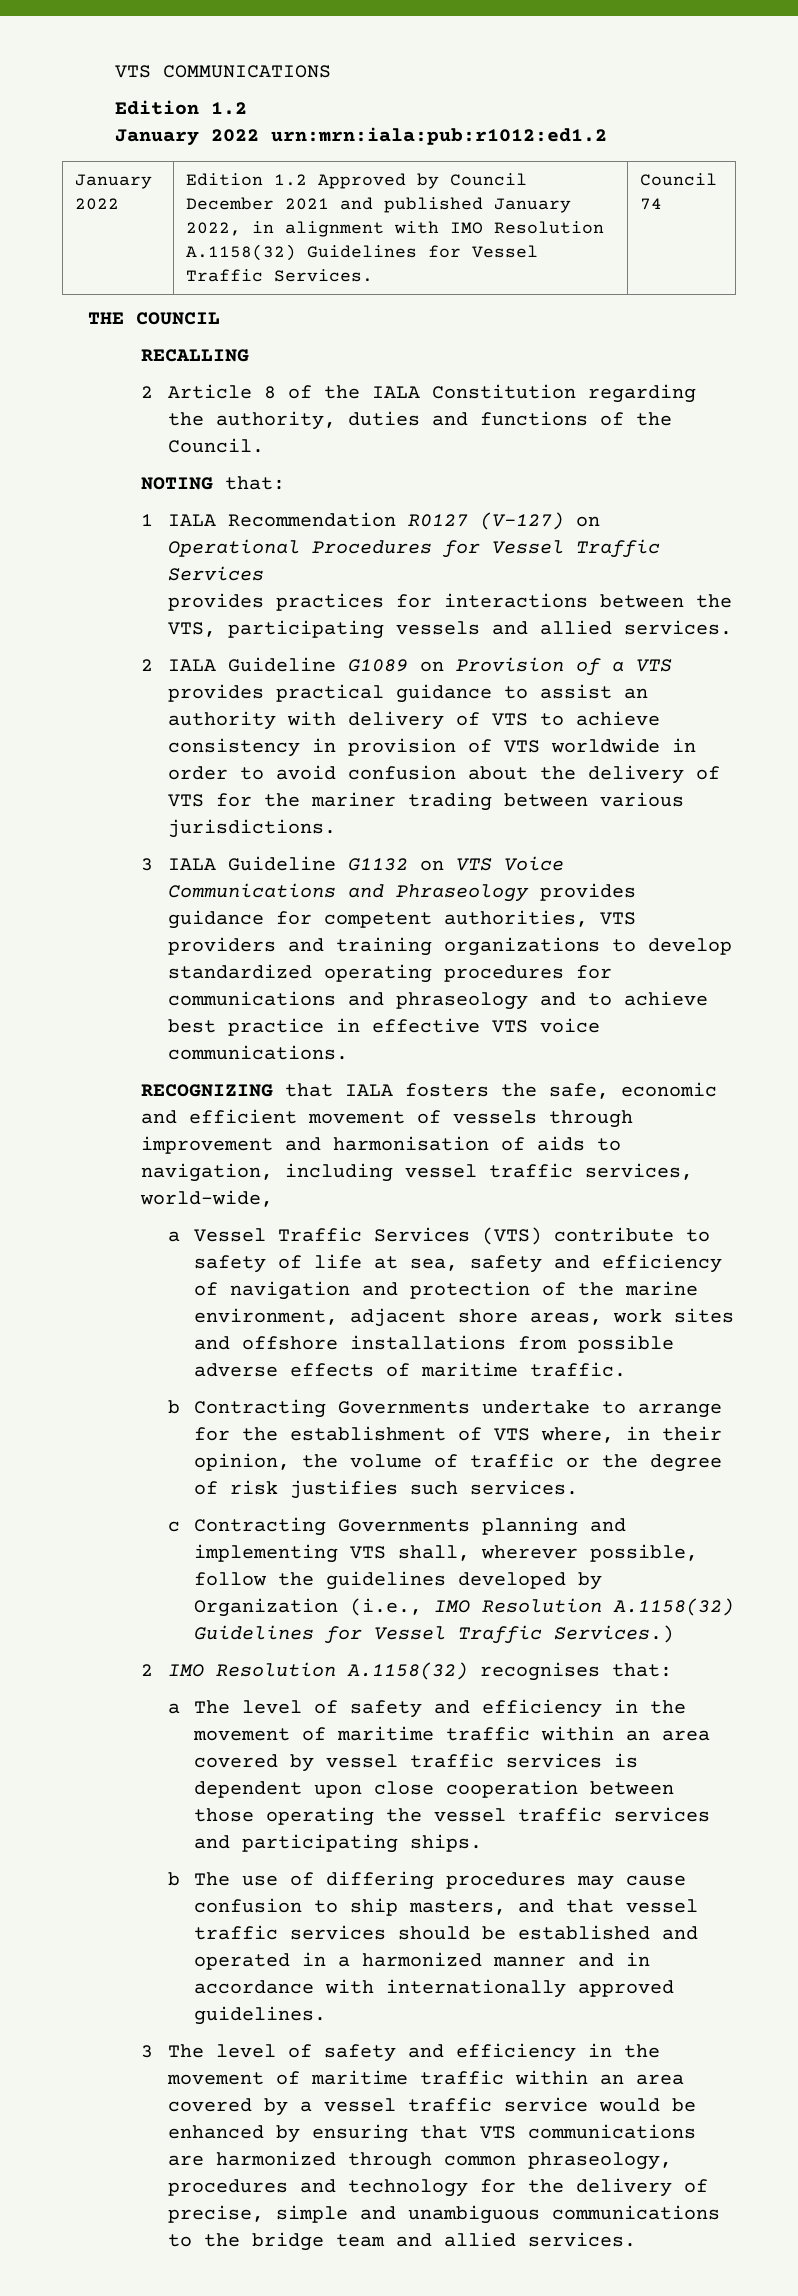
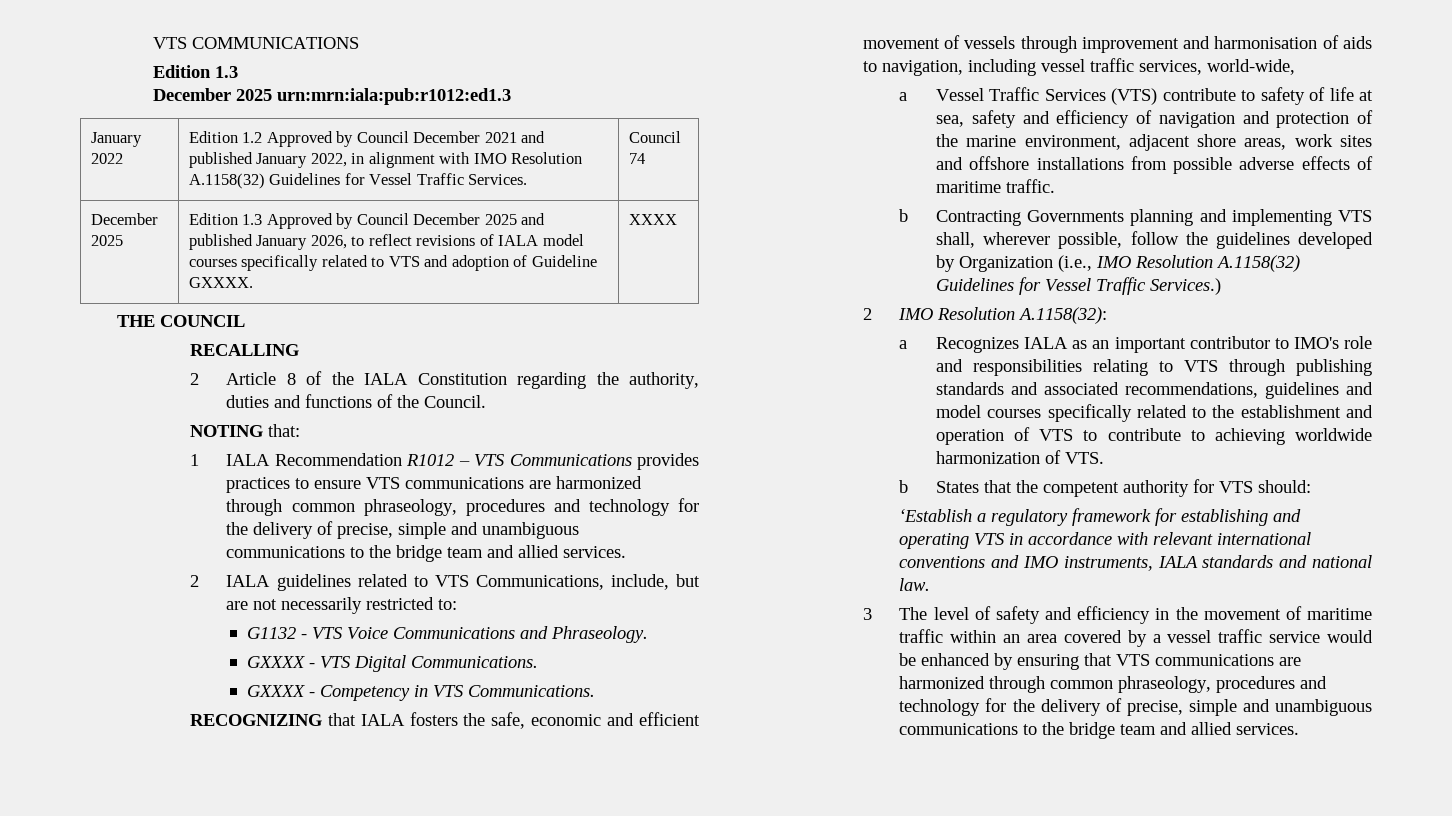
[210,102,247,115] [114,127,607,146] 1.2 // January 2022 urn:mrn:iala:pub:r1012:ed1.2 -> [215,66,239,78] [153,88,512,105] 1.3 // December 2025 urn:mrn:iala:pub:r1012:ed1.3
(662, 204) none -> [90,213,158,225] [90,235,123,246] [188,213,546,229] [188,234,584,250] [188,255,597,271] [188,277,253,288] [628,214,677,225] // December 2025 | Edition 1.3 Approved by Council December 2025 and published January 2026, to reflect revisions of IALA model courses specifically related to VTS and adoption of Guideline GXXXX. | XXXX
[407,512,600,530] [167,539,660,558] [167,566,264,581] [167,593,732,611] [167,620,480,639] R0127 (V-127) on Operational Procedures for Vessel Traffic Services // provides practices for interactions between the VTS, participating vessels -> [406,453,700,470] [226,476,643,493] [226,498,699,516] [226,521,580,539] [226,545,484,562] R1012 – VTS Communications provides practices to ensure VTS communications are harmonized through common phraseology, procedures and technology for the delivery of precise, simple and unambiguous communications to the bridge team
[227,657,672,676] [167,684,648,703] [167,711,660,730] [167,738,696,757] [167,765,720,784] [167,792,684,811] [167,819,336,838] [141,856,564,871] [167,883,636,902] [167,910,636,929] [167,937,732,956] [167,964,612,983] [167,991,708,1010] [167,1018,600,1036] [167,1045,348,1060] Guideline G1089 on Provision of a VTS provides practical guidance to assist an authority with delivery of VTS to achieve consistency in provision of VTS worldwide in order to avoid confusion about the delivery of VTS for the mariner trading between various jurisdictions. // 3 IALA Guideline G1132 on VTS Voice Communications and Phraseology provides guidance for competent authorities, VTS providers and training organizations to develop standardized operating procedures for communications and phraseology and to achieve best practice in effective VTS voice communications. -> [276,574,701,591] [226,597,458,614] [246,626,648,643] [246,655,538,672] [246,685,595,701] guidelines related to VTS Communications, include, but are not necessarily restricted to: // G1132 - VTS Voice Communications and Phraseology. // GXXXX - VTS Digital Communications. // GXXXX - Competency in VTS Communications.
[481,1400,722,1418] [193,1426,722,1443] [193,1453,722,1472] [193,1480,578,1499] [167,1517,470,1536] undertake to arrange for the establishment of VTS where, in their opinion, the volume of traffic or the degree of risk justifies such services. // c Contracting Governments -> (1125, 216) none
[346,1662,672,1681] [167,1699,686,1718] [192,1726,710,1741] [193,1753,638,1772] [193,1780,674,1798] [193,1807,710,1826] [193,1834,482,1853] [167,1871,686,1890] [193,1898,698,1916] [193,1925,698,1940] [193,1952,650,1970] [193,1979,674,1998] [193,2006,326,2025] A.1158(32) recognises that: // a The level of safety and efficiency in the movement of maritime traffic within an area covered by vessel traffic services is dependent upon close cooperation between those operating the vessel traffic services and participating ships. // b The use of differing procedures may cause confusion to ship masters, and that vessel traffic services should be established and operated in a harmonized manner and in accordance with internationally approved guidelines. -> [1018,307,1108,324] [899,336,1372,353] [936,359,1372,376] [936,382,1373,399] [936,404,1373,422] [936,427,1372,445] [936,450,1105,464] [899,479,1312,497] [899,508,1302,526] [899,532,1312,549] [899,555,1372,571] [899,578,931,591] A.1158(32): // a Recognizes IALA as an important contributor to IMO's role and responsibilities relating to VTS through publishing standards and associated recommendations, guidelines and model courses specifically related to the establishment and operation of VTS to contribute to achieving worldwide harmonization of VTS. // b States that the competent authority for VTS should: // ‘Establish a regulatory framework for establishing and operating VTS in accordance with relevant international conventions and IMO instruments, IALA standards and national law.

